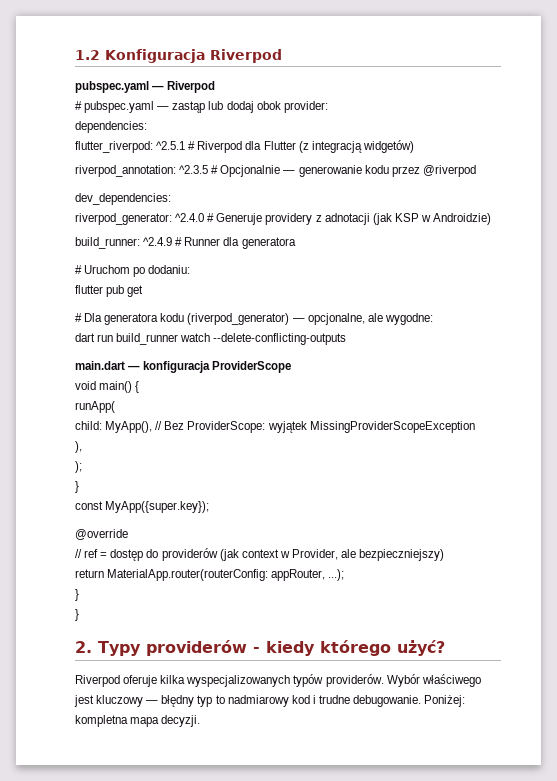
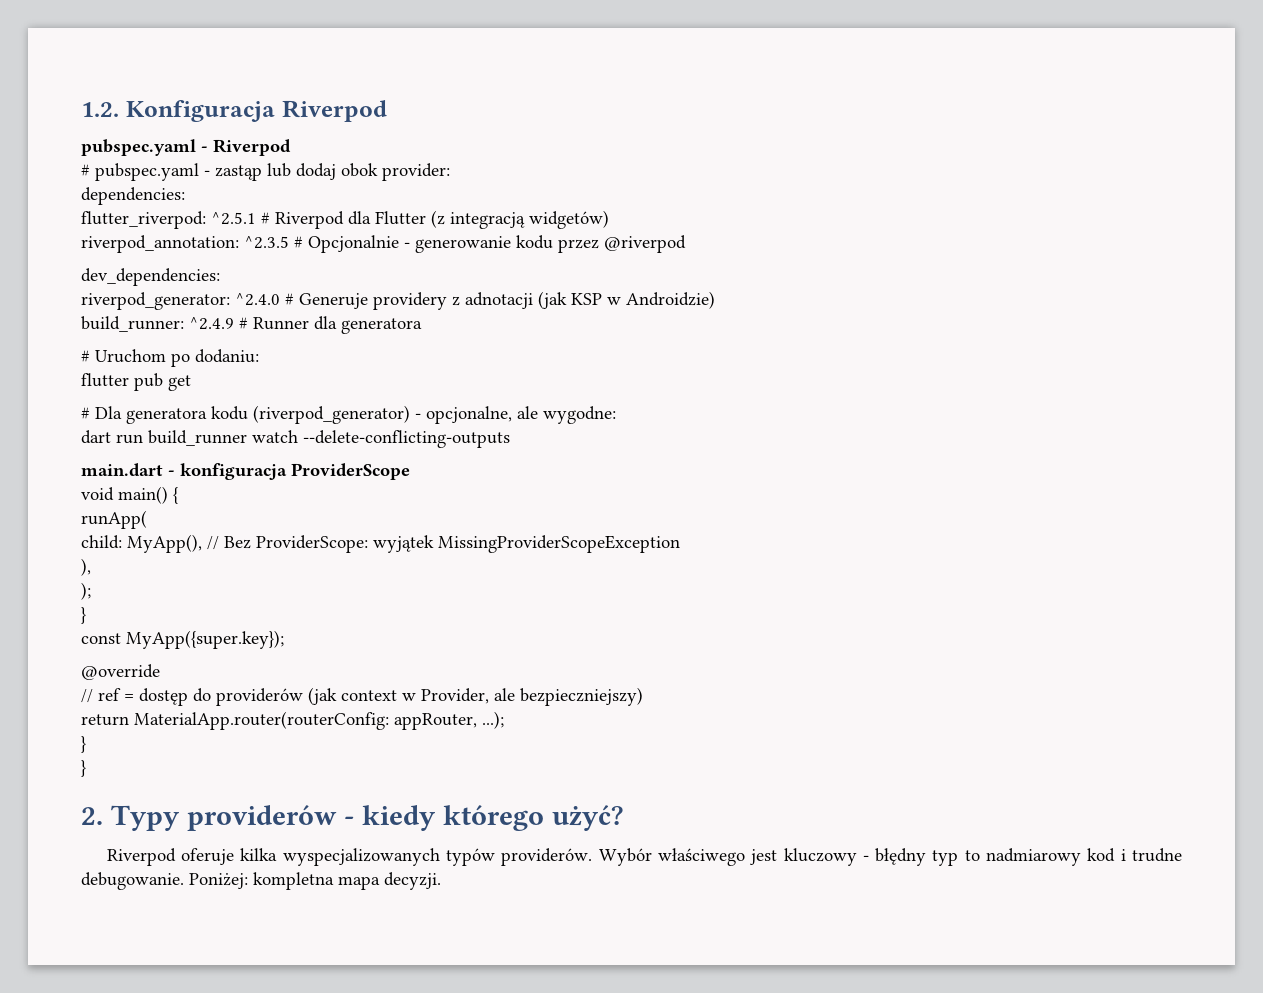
[75,50,100,60] 1.2 -> [81,102,119,117] 1.2.
[152,85,165,90] — -> [201,146,208,152] -
[157,106,170,110] — -> [204,170,210,176] -
[283,170,296,174] — -> [404,242,410,248] -
[292,318,305,322] — -> [415,413,421,419] -
[128,365,141,370] — -> [168,470,175,476] -
[146,700,159,704] — -> [862,855,869,861] -

